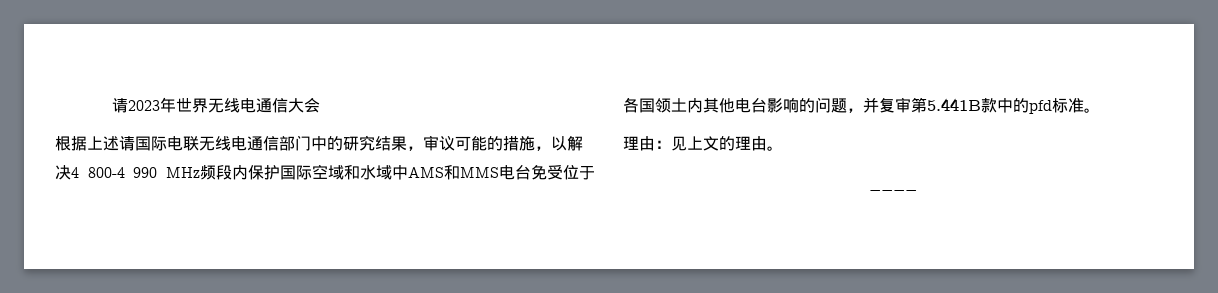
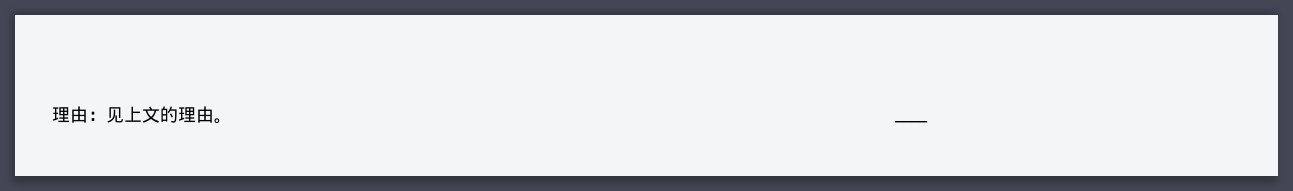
[111,97,320,113] [55,135,583,151] [55,164,595,180] [623,97,1100,114] 请2023年世界无线电通信大会 // 根据上述请国际电联无线电通信部门中的研究结果，审议可能的措施，以解决4 800-4 990 MHz频段内保护国际空域和水域中AMS和MMS电台免受位于各国领土内其他电台影响的问题，并复审第5.441B款中的pfd标准。 // -> (52, 115) none

